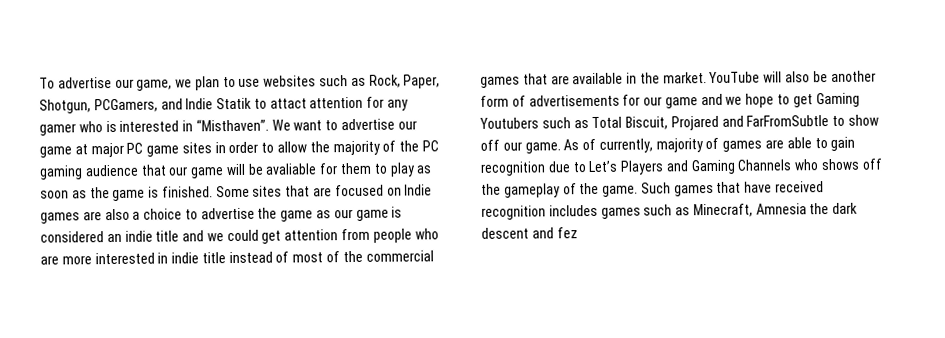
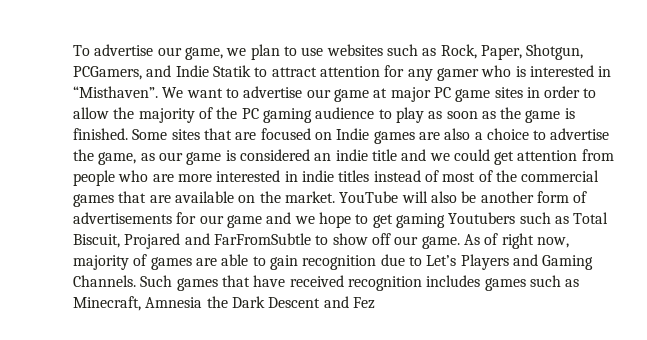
[269,98,307,109] attact -> [271,67,317,77] attract
[140,162,373,179] that our game will be avaliable for them -> (375, 113) none
[280,210,314,222] game -> [98,152,137,165] game,
[201,252,226,264] title -> [338,170,370,182] titles
[626,72,638,84] in -> [238,195,256,203] on
[815,92,860,108] Gaming -> [395,213,445,228] gaming
[598,138,653,153] currently, -> [501,233,569,249] right now,
[737,158,883,171] [481,182,639,198] Channels who shows off the gameplay of the game. -> [73,275,136,287] Channels.
[832,202,859,214] [481,227,578,239] dark descent and fez -> [231,296,375,309] Dark Descent and Fez

